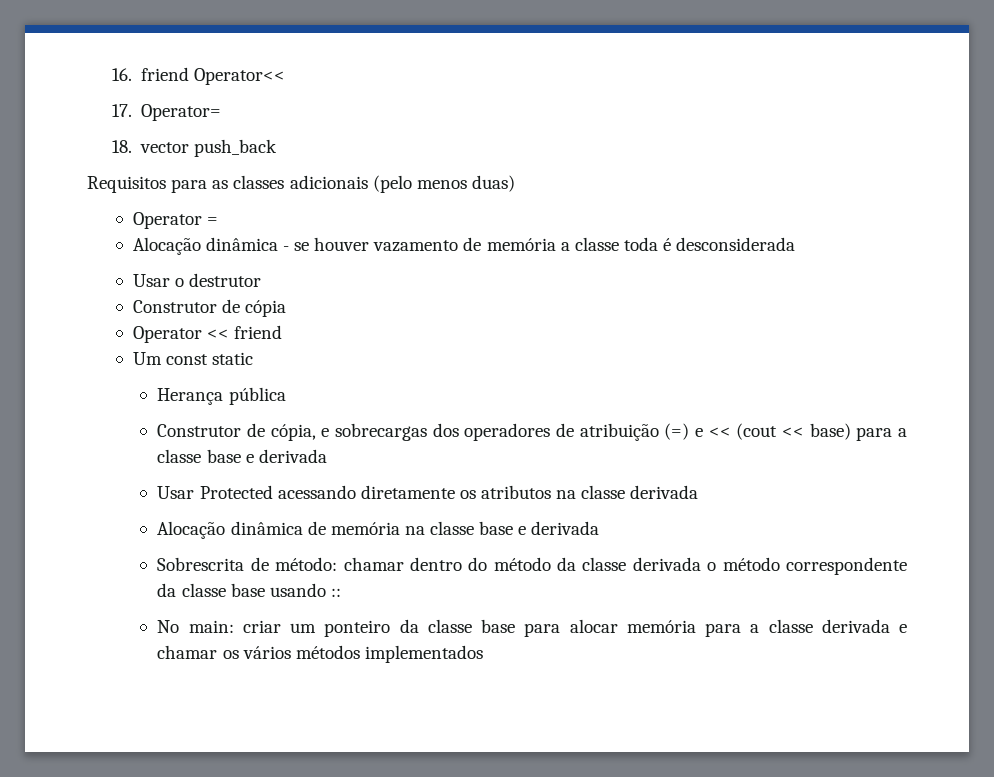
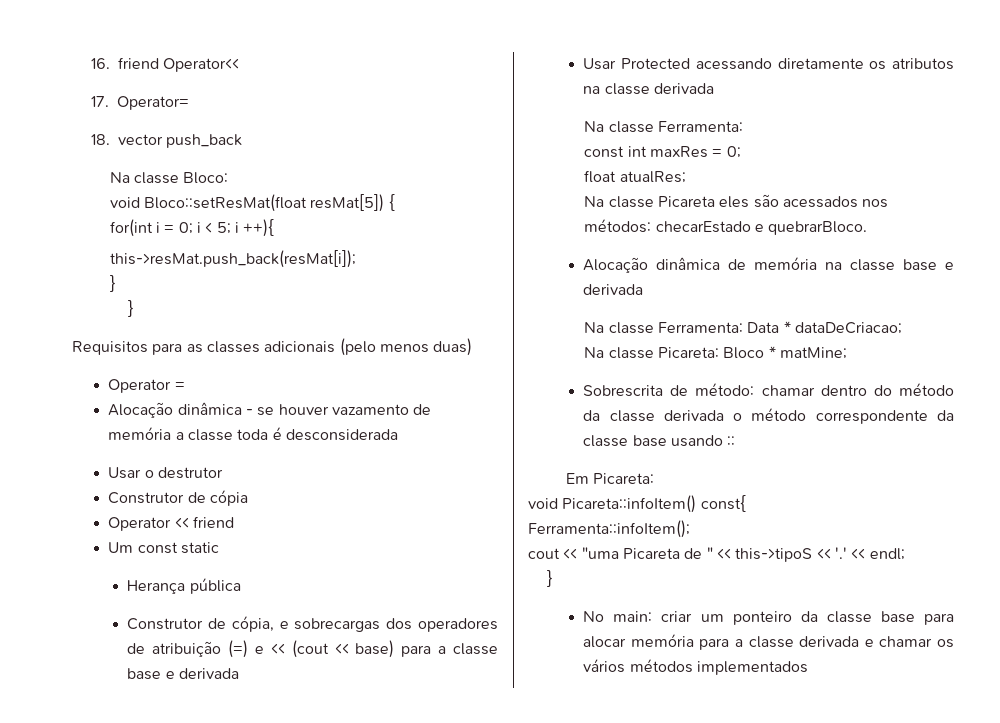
(278, 148) none -> [109,172,229,184] [109,194,395,212] [109,219,275,237] [109,250,356,268] [109,275,116,292] [128,300,135,317] // Na classe Bloco: // void Bloco::setResMat(float resMat[5]) { // for(int i = 0; i < 5; i ++){ // this->resMat.push_back(resMat[i]); // } // }
(699, 492) none -> [584,121,744,133] [584,146,741,158] [584,170,686,183] [584,194,889,208] [584,219,868,235] // Na classe Ferramenta: // const int maxRes = 0; // float atualRes; // Na classe Picareta eles são acessados nos métodos: checarEstado e quebrarBloco.
(600, 528) none -> [584,321,903,334] [584,346,848,359] // Na classe Ferramenta: Data * dataDeCriacao; // Na classe Picareta: Bloco * matMine;
(341, 592) none -> [565,473,654,484] [528,495,746,513] [528,520,690,538] [528,547,905,562] [546,570,553,587] // Em Picareta: // void Picareta::infoItem() const{ // Ferramenta::infoItem(); // cout << "uma Picareta de " << this->tipoS << '.' << endl; // }

